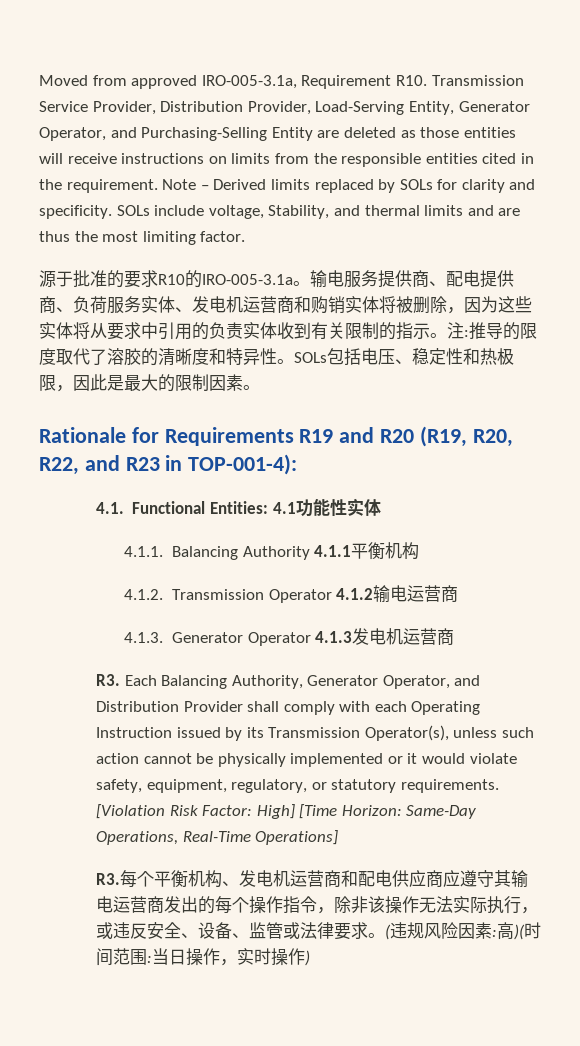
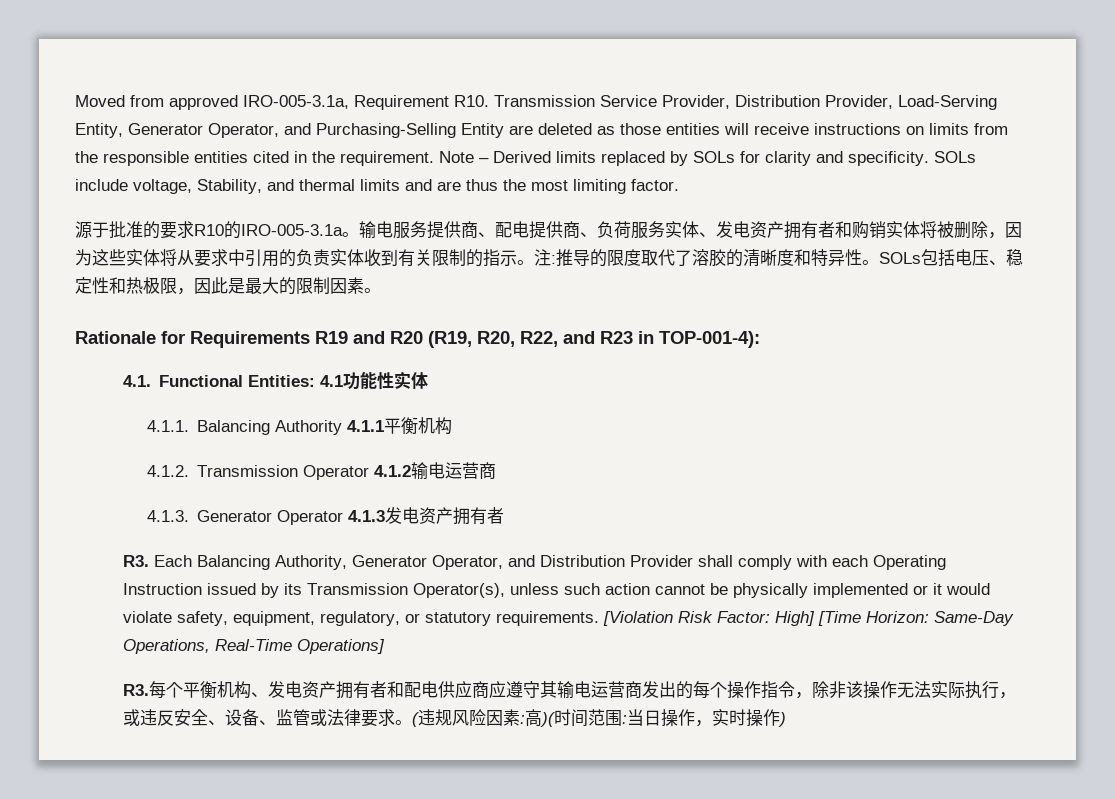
[226,296,294,313] 机运营商 -> [750,221,835,239] 资产拥有者
[386,628,455,645] 机运营商 -> [419,507,505,525] 资产拥有者
[272,870,341,887] 机运营商 -> [301,681,387,699] 资产拥有者

